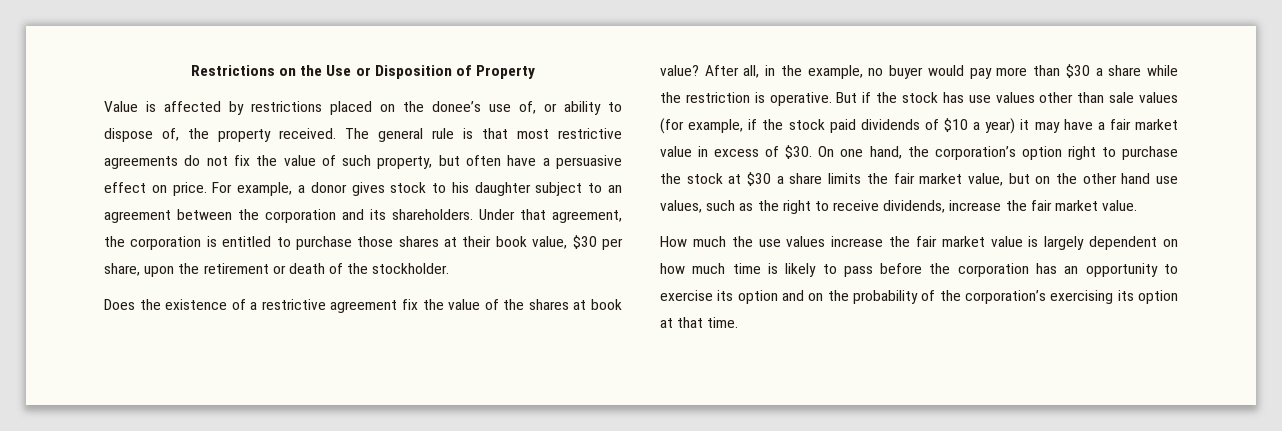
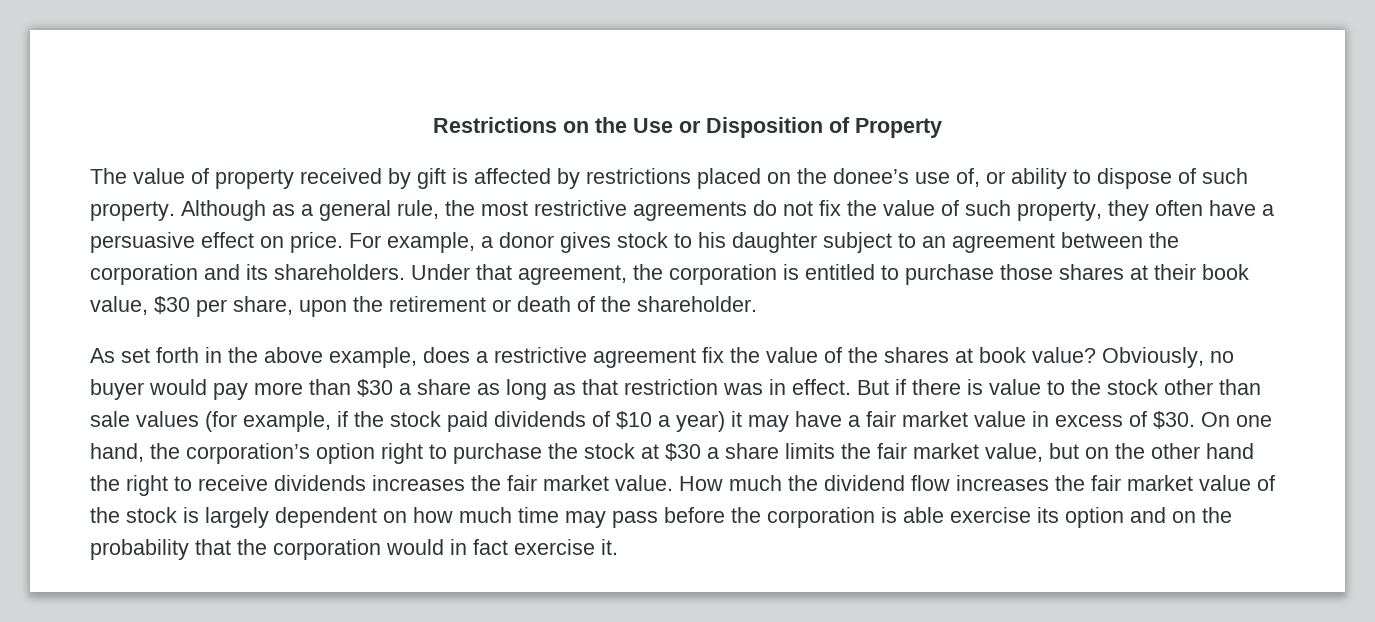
[104,101,138,112] Value -> [90,168,446,189] The value of property received by gift
[162,128,508,142] of, the property received. The general rule is that -> [1178,168,1248,184] [90,200,475,221] of such property. Although as a general rule, the
[438,155,460,166] but -> [1108,200,1149,221] they
[372,263,450,274] [104,299,246,310] stockholder. // Does the existence of -> [637,296,757,312] [90,347,470,368] shareholder. // As set forth in the above example, does
[704,65,863,79] After all, in the example, -> [1102,347,1204,368] Obviously,
[1147,65,1178,76] [660,92,1035,106] while the restriction is operative. But if the stock has use values -> [477,379,1158,400] as long as that restriction was in effect. But if there is value to the stock
[1156,176,1178,184] [660,200,754,213] use values, such as -> (1254, 451) none
[883,200,1002,213] dividends, increase -> [274,475,465,491] dividends increases
(1138, 205) // -> (673, 483) none
[758,236,884,247] use values increase -> [824,475,1049,491] dividend flow increases
(1023, 241) none -> [1257,475,1275,491] [90,507,177,523] of the stock
[767,263,837,277] is likely to -> [565,511,606,528] may
[1036,263,1178,277] has an opportunity to -> [881,507,944,523] is able
[921,290,1178,304] [660,317,739,328] of the corporation’s exercising its option at that time. -> [195,539,618,560] that the corporation would in fact exercise it.

